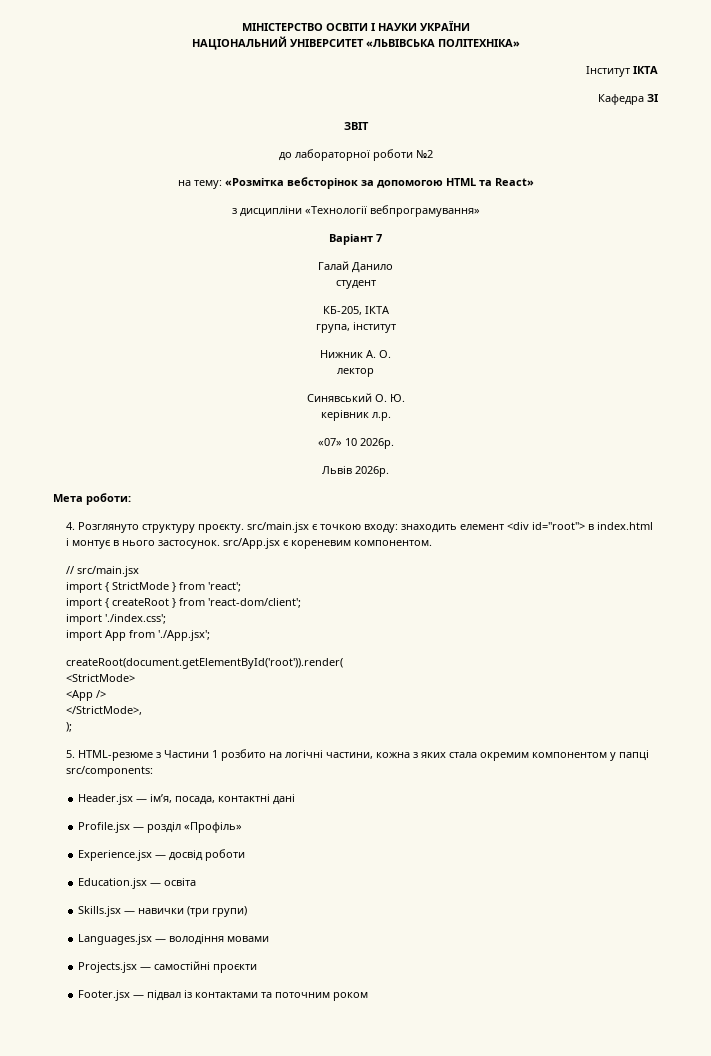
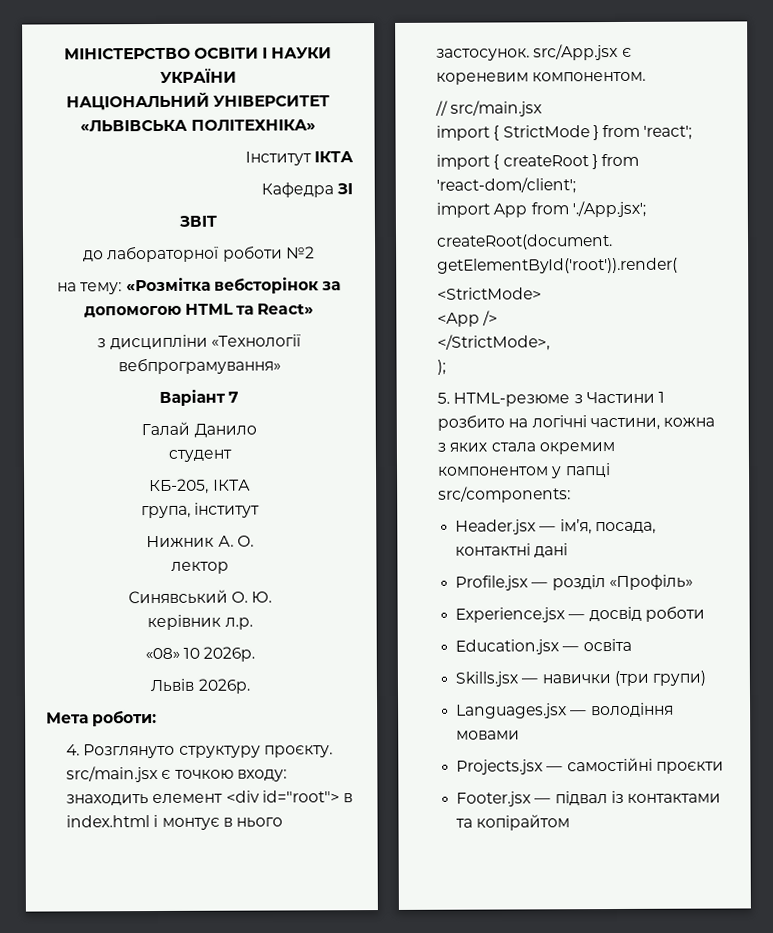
[317,438,342,446] «07» -> [144,647,180,660] «08»
[65,614,166,625] // import './index.css'; -> (577, 185) none
[274,992,368,1001] поточним роком -> [476,814,571,831] копірайтом

